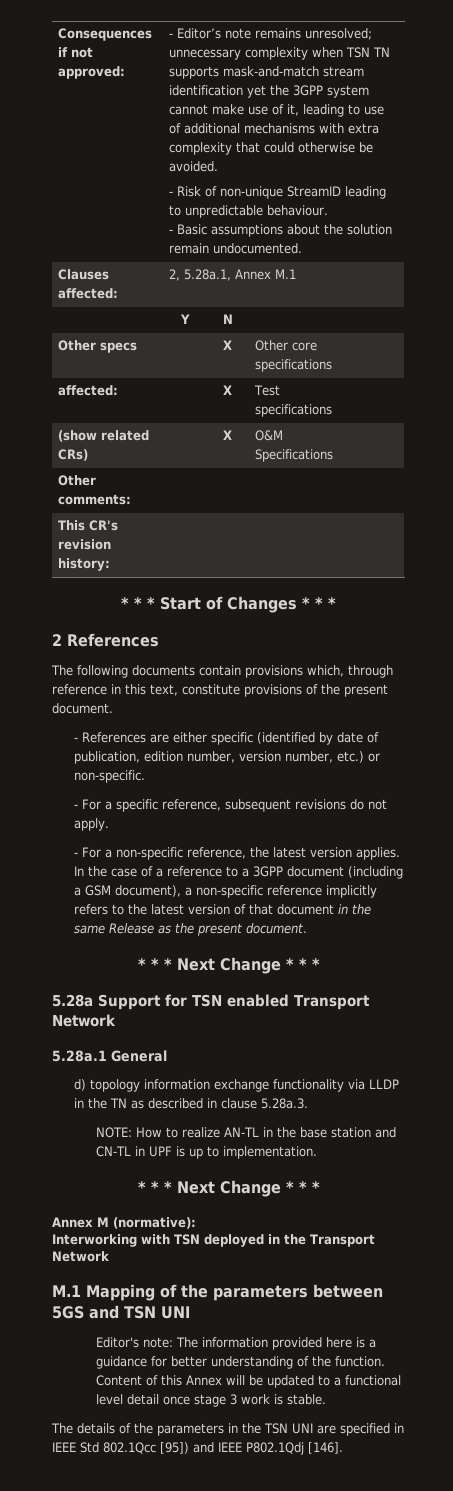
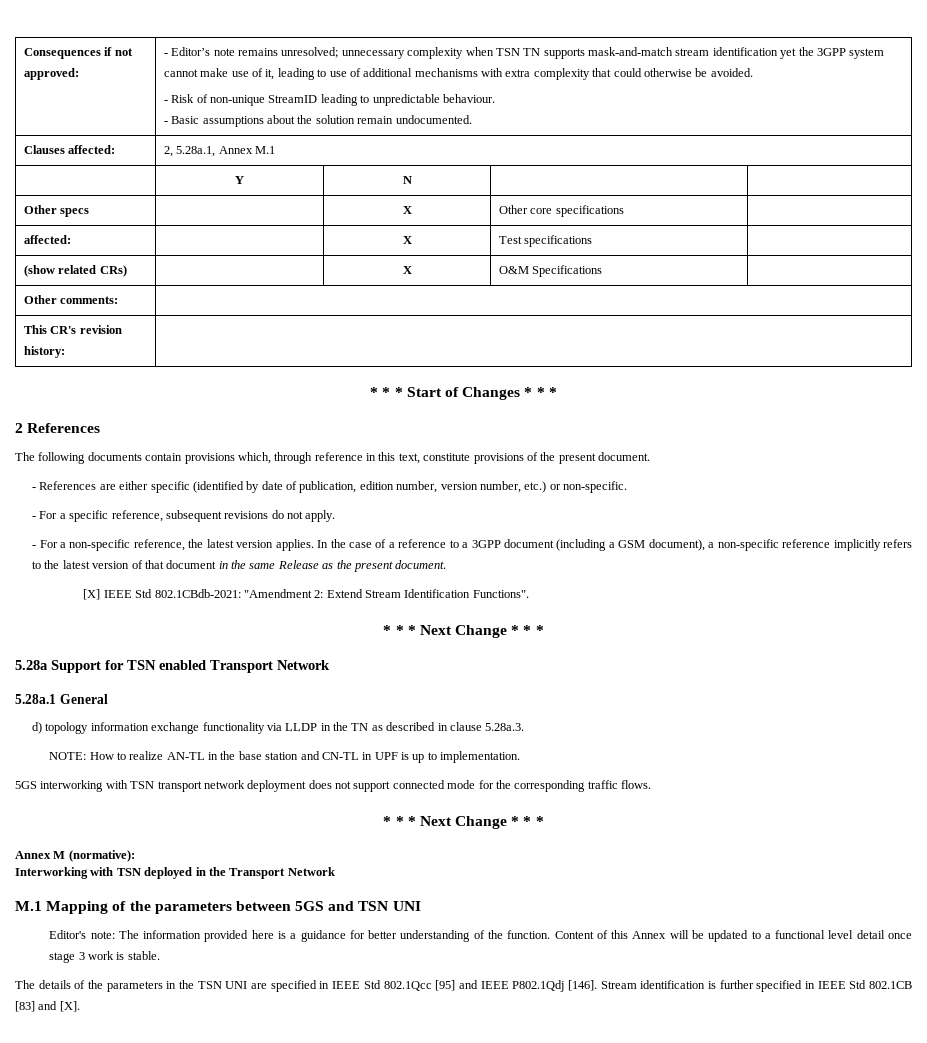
(307, 928) none -> [83,589,529,600] // [X] IEEE Std 802.1CBdb-2021: "Amendment 2: Extend Stream Identification Functions".
(317, 1152) none -> [15,780,651,792] // 5GS interworking with TSN transport network deployment does not support connected mode for the corresponding traffic flows.
[160,1442,189,1454] [95]) -> [435,980,456,991] [95]
(343, 1448) none -> [600,980,913,992] [15,1001,80,1012] Stream identification is further specified in IEEE Std 802.1CB [83] and [X].

